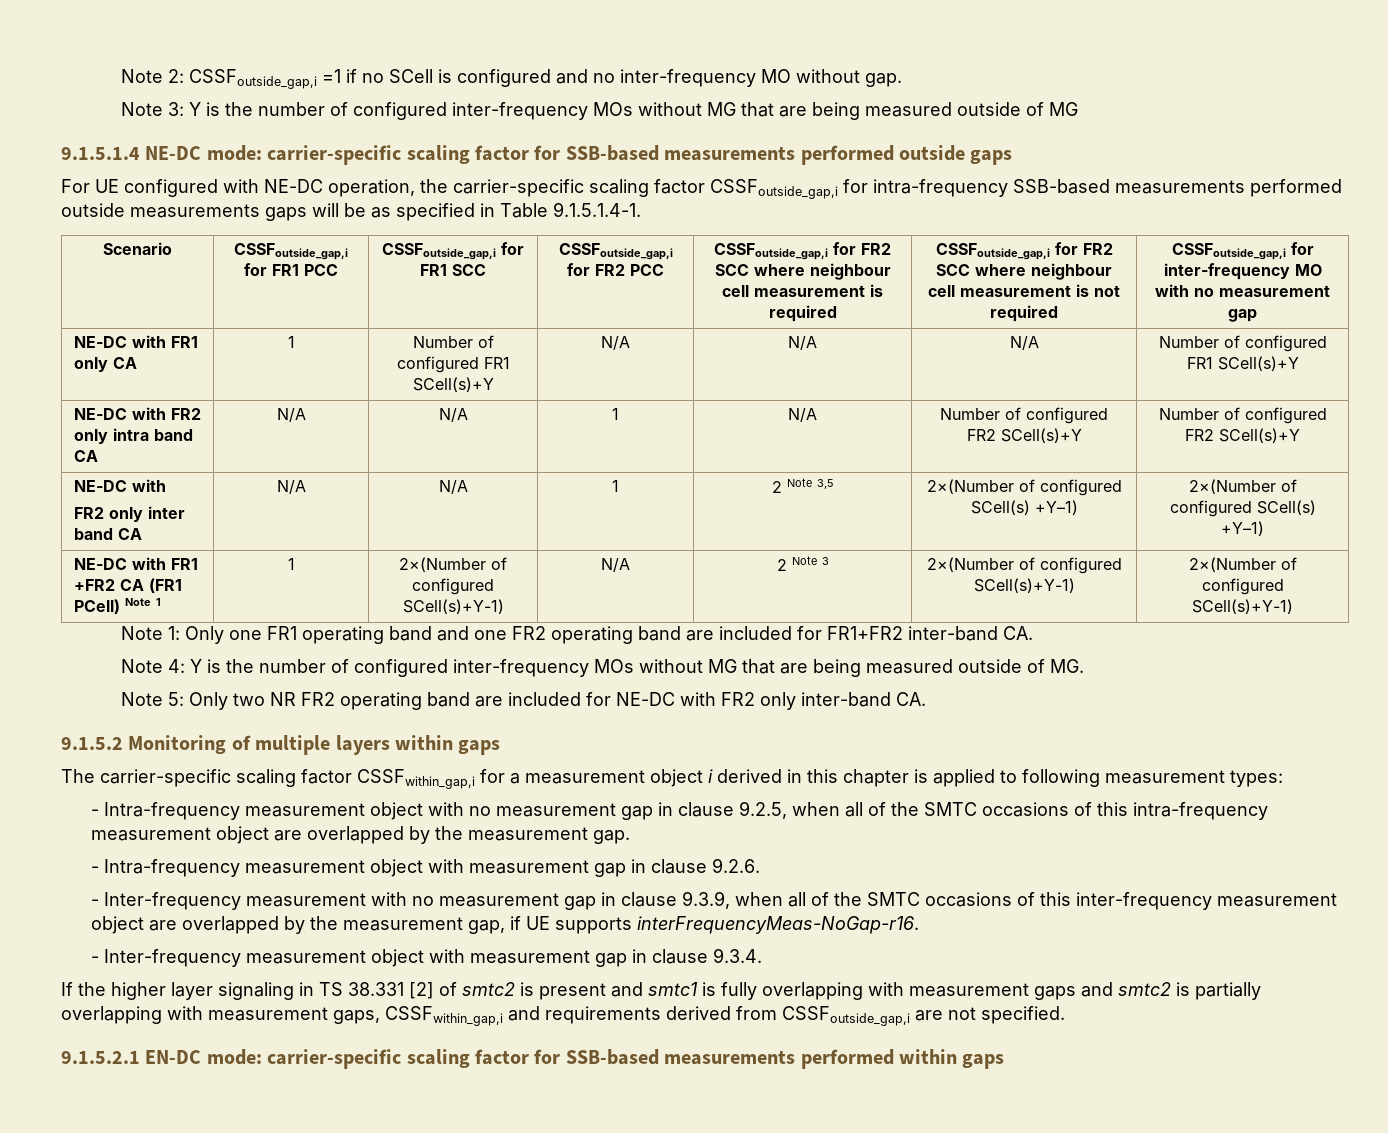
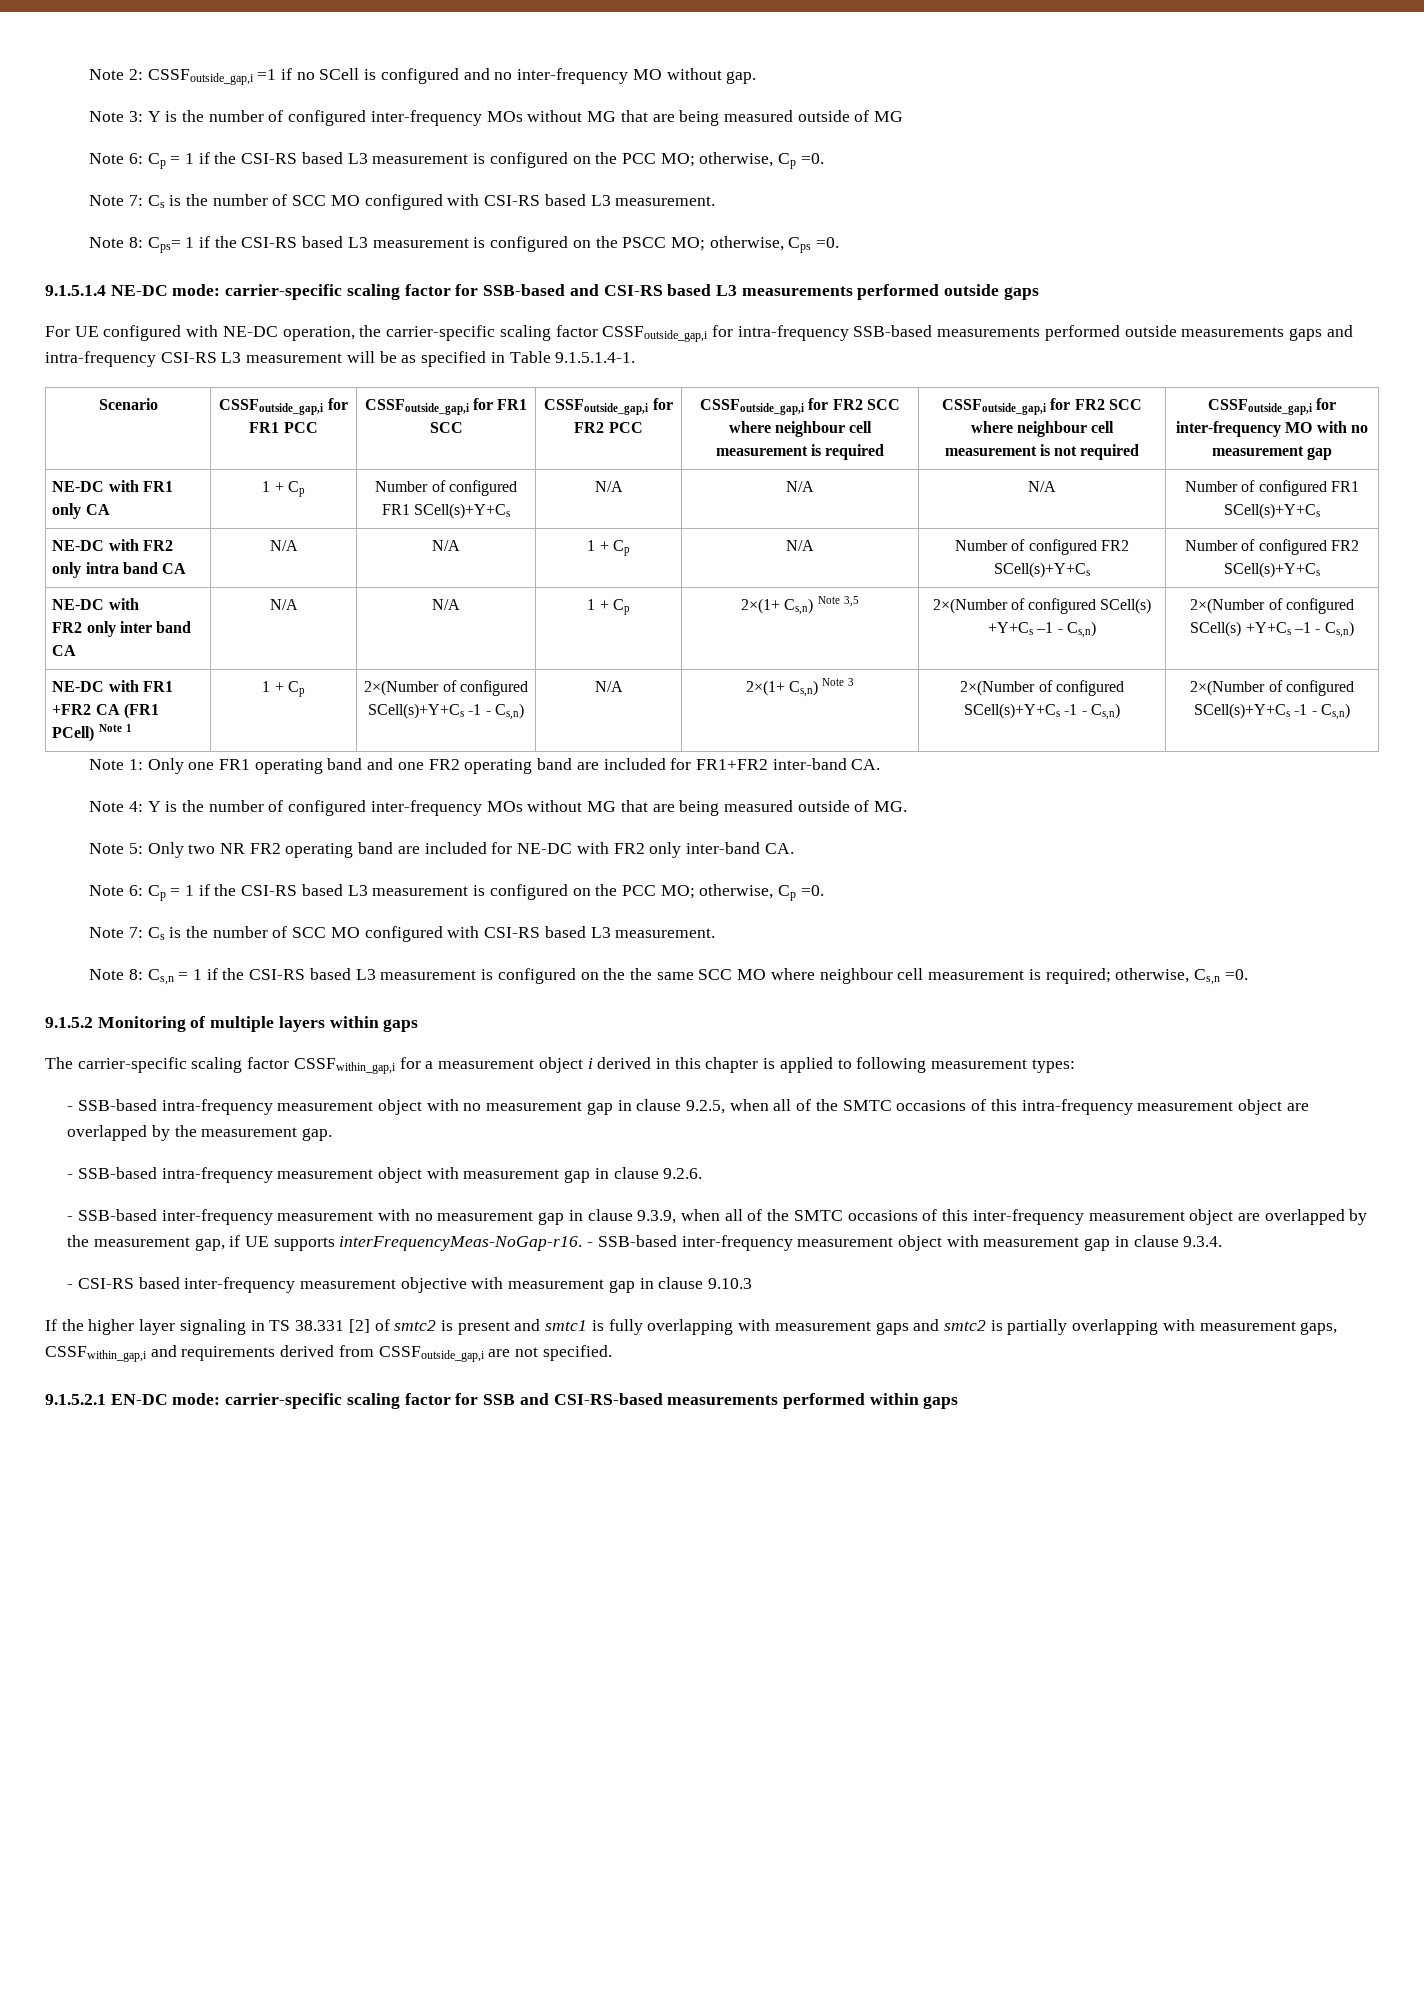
(1079, 109) none -> [89,152,824,169] [89,194,716,210] [89,236,840,253] // Note 6: Cp = 1 if the CSI-RS based L3 measurement is configured on the PCC MO; otherwise, Cp =0. // Note 7: Cs is the number of SCC MO configured with CSI-RS based L3 measurement. // Note 8: Cps= 1 if the CSI-RS based L3 measurement is configured on the PSCC MO; otherwise, Cps =0.
(659, 153) none -> [569,284,737,296] and CSI-RS based L3
(307, 214) none -> [1326,325,1353,337] [45,351,343,367] and intra-frequency CSI-RS L3 measurement
[412,335,494,348] [396,356,510,373] [412,377,494,392] | Number of configured FR1 SCell(s)+Y -> [274,481,305,497] [375,480,517,496] [381,503,511,519] + Cp | Number of configured FR1 SCell(s)+Y+Cs
[1217,356,1299,371] SCell(s)+Y -> [1224,503,1320,519] SCell(s)+Y+Cs
(619, 414) none -> [599,540,630,556] + Cp
[1000,428,1082,443] [1158,407,1327,424] [1185,428,1300,443] SCell(s)+Y | Number of configured FR2 SCell(s)+Y -> [994,562,1090,578] [1185,539,1359,555] [1224,562,1320,578] SCell(s)+Y+Cs | Number of configured FR2 SCell(s)+Y+Cs
[771,481,782,493] | 2 -> [599,599,630,615] [741,598,814,615] + Cp | 2×(1+ Cs,n)
[1034,500,1078,515] [1188,479,1297,494] [1169,500,1316,517] [1221,521,1264,536] +Y–1) | 2×(Number of configured SCell(s) +Y–1) -> [988,621,1096,638] [1190,598,1354,614] [1190,621,1354,638] +Y+Cs –1 - Cs,n) | 2×(Number of configured SCell(s) +Y+Cs –1 - Cs,n)
[399,557,507,572] [412,578,494,595] [402,599,504,614] [601,558,630,572] [776,559,787,571] | 2×(Number of configured SCell(s)+Y-1) | N/A | 2 -> [274,681,305,697] [364,680,528,696] [368,703,524,720] [594,681,623,692] [745,680,818,697] + Cp | 2×(Number of configured SCell(s)+Y+Cs -1 - Cs,n) | N/A | 2×(1+ Cs,n)
[973,578,1075,593] [1188,557,1297,572] [1201,578,1284,595] [1192,599,1293,614] SCell(s)+Y-1) | 2×(Number of configured SCell(s)+Y-1) -> [964,703,1120,720] [1190,680,1354,696] [1194,703,1350,720] SCell(s)+Y+Cs -1 - Cs,n) | 2×(Number of configured SCell(s)+Y+Cs -1 - Cs,n)
(927, 699) none -> [89,884,824,901] [89,926,716,942] [89,968,1248,985] // Note 6: Cp = 1 if the CSI-RS based L3 measurement is configured on the PCC MO; otherwise, Cp =0. // Note 7: Cs is the number of SCC MO configured with CSI-RS based L3 measurement. // Note 8: Cs,n = 1 if the CSI-RS based L3 measurement is configured on the the same SCC MO where neighbour cell measurement is required; otherwise, Cs,n =0.
[104,802,241,820] Intra-frequency -> [77,1099,273,1115] SSB-based intra-frequency
[104,859,241,877] Intra-frequency -> [77,1167,273,1183] SSB-based intra-frequency
[104,892,242,910] Inter-frequency -> [77,1209,273,1225] SSB-based inter-frequency
[91,949,242,967] // - Inter-frequency -> [587,1235,793,1251] - SSB-based inter-frequency
(763, 955) none -> [67,1277,753,1293] // - CSI-RS based inter-frequency measurement objective with measurement gap in clause 9.10.3
[565,1049,659,1065] SSB-based -> [483,1393,663,1405] SSB and CSI-RS-based

